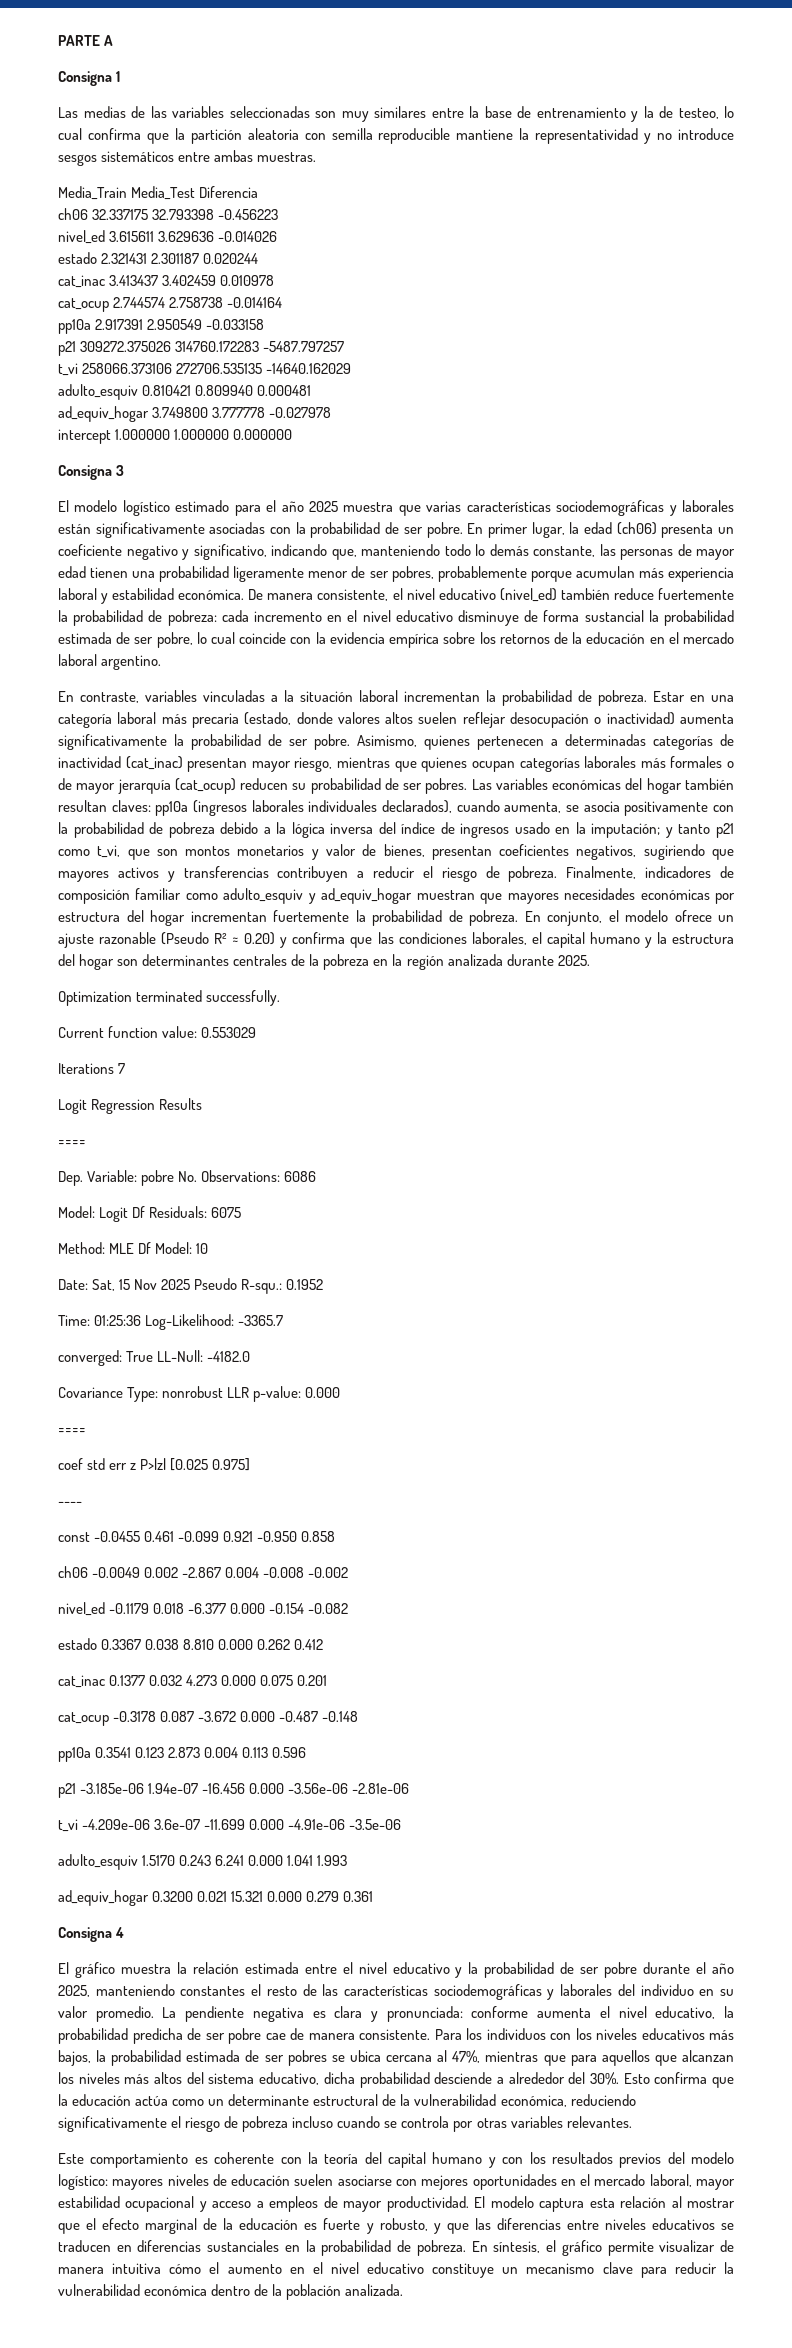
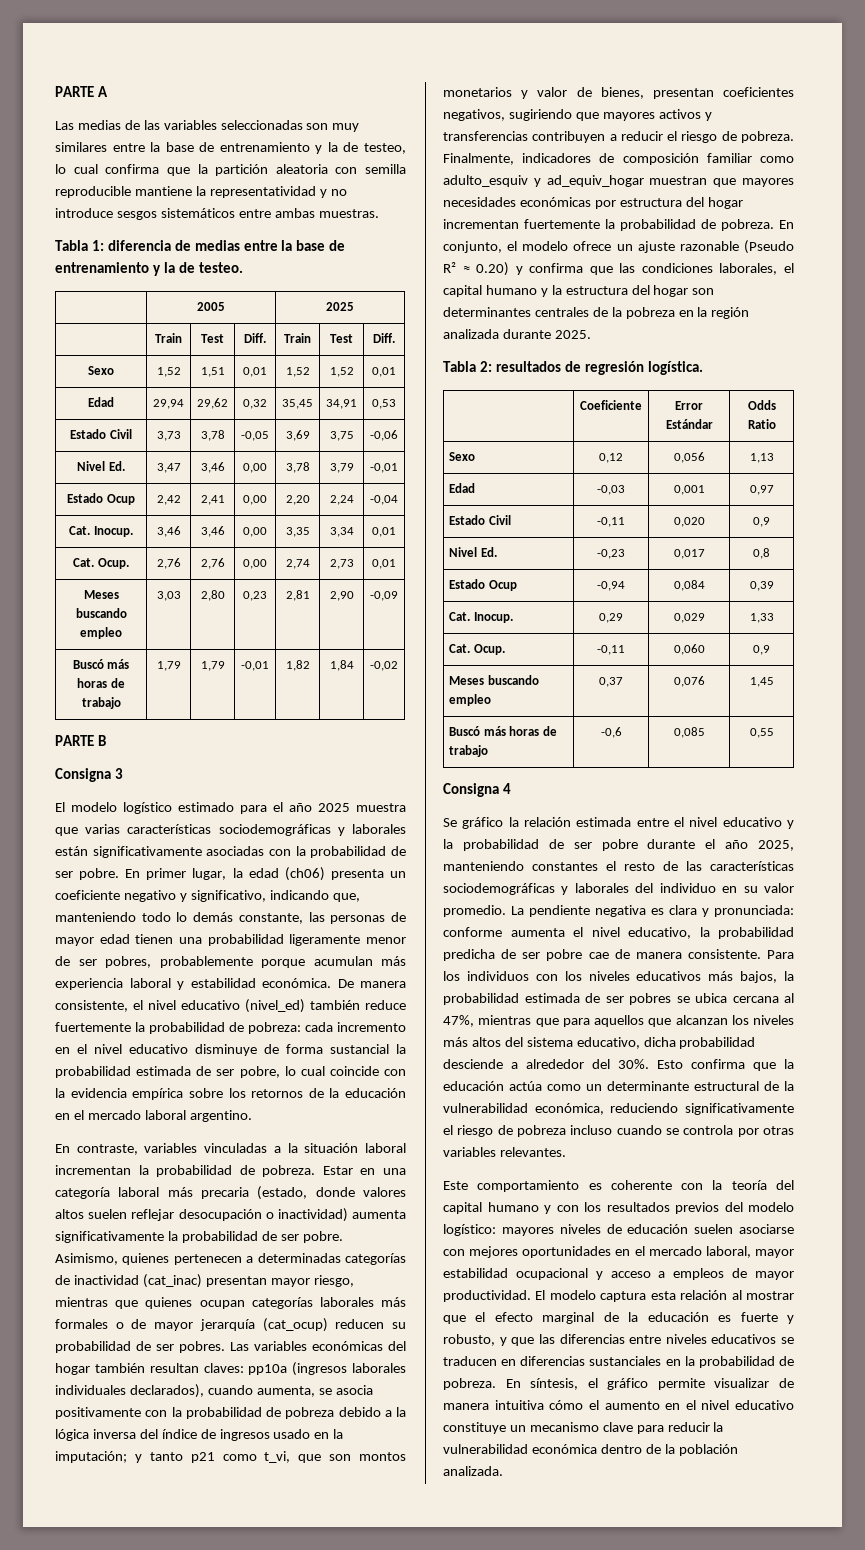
[58,71,121,86] // Consigna 1 -> (108, 91) none
[58,186,259,200] [58,208,279,220] [58,230,278,244] [58,252,259,264] [58,275,275,288] [58,297,283,312] [58,319,265,334] [58,341,345,356] [58,363,352,376] [58,384,312,400] [58,406,332,422] [58,429,293,444] Media_Train Media_Test Diferencia // ch06 32.337175 32.793398 -0.456223 // nivel_ed 3.615611 3.629636 -0.014026 // estado 2.321431 2.301187 0.020244 // cat_inac 3.413437 3.402459 0.010978 // cat_ocup 2.744574 2.758738 -0.014164 // pp10a 2.917391 2.950549 -0.033158 // p21 309272.375026 314760.172283 -5487.797257 // t_vi 258066.373106 272706.535135 -14640.162029 // adulto_esquiv 0.810421 0.809940 0.000481 // ad_equiv_hogar 3.749800 3.777778 -0.027978 // intercept 1.000000 1.000000 0.000000 -> [55,240,346,251] [55,262,243,276] [197,302,226,311] [326,302,354,311] [155,333,182,343] [201,334,225,343] [244,333,266,343] [284,333,311,343] [330,334,353,343] [373,333,395,343] [88,366,114,375] [156,367,181,377] [200,367,225,377] [243,367,267,377] [285,367,310,377] [329,367,354,377] [372,367,396,377] [88,397,114,407] [153,399,184,409] [197,398,229,409] [243,399,267,409] [282,399,313,409] [326,399,357,409] [372,399,396,409] [70,429,132,439] [156,431,181,441] [200,430,225,441] [241,431,269,441] [285,430,310,441] [329,431,354,441] [370,430,398,441] [77,461,125,471] [156,463,181,473] [200,462,225,473] [243,463,267,473] [285,462,310,473] [329,463,354,473] [370,463,398,473] [67,493,135,505] [156,495,181,505] [200,495,225,505] [243,495,267,505] [285,495,310,505] [329,495,354,505] [370,495,398,505] [69,526,133,537] [156,526,181,537] [200,526,225,537] [243,527,267,537] [285,527,310,537] [329,527,354,537] [372,527,396,537] [73,558,129,569] [156,558,181,569] [200,558,225,569] [243,559,267,569] [285,559,310,569] [329,559,354,569] [372,559,396,569] [83,590,119,599] [75,608,127,618] [80,627,122,639] [156,591,181,601] [200,590,225,601] [243,591,267,601] [285,590,310,601] [329,591,354,601] [370,591,398,601] [72,659,130,669] [77,678,125,688] [81,697,121,709] [156,661,181,671] [200,661,225,671] [241,661,269,671] [285,660,310,671] [329,660,354,671] [370,661,398,671] [55,735,106,746] Tabla 1: diferencia de medias entre la base de entrenamiento y la de testeo. // | 2005 | 2025 // | Train | Test | Diff. | Train | Test | Diff. // Sexo | 1,52 | 1,51 | 0,01 | 1,52 | 1,52 | 0,01 // Edad | 29,94 | 29,62 | 0,32 | 35,45 | 34,91 | 0,53 // Estado Civil | 3,73 | 3,78 | -0,05 | 3,69 | 3,75 | -0,06 // Nivel Ed. | 3,47 | 3,46 | 0,00 | 3,78 | 3,79 | -0,01 // Estado Ocup | 2,42 | 2,41 | 0,00 | 2,20 | 2,24 | -0,04 // Cat. Inocup. | 3,46 | 3,46 | 0,00 | 3,35 | 3,34 | 0,01 // Cat. Ocup. | 2,76 | 2,76 | 0,00 | 2,74 | 2,73 | 0,01 // Meses buscando empleo | 3,03 | 2,80 | 0,23 | 2,81 | 2,90 | -0,09 // Buscó más horas de trabajo | 1,79 | 1,79 | -0,01 | 1,82 | 1,84 | -0,02 // PARTE B
[58,990,281,1006] [58,1026,257,1038] [58,1063,126,1074] [58,1098,203,1114] [58,1140,86,1146] [58,1170,317,1186] [58,1206,242,1222] [58,1242,209,1254] [58,1278,324,1294] [58,1314,284,1330] [58,1350,251,1366] [58,1386,341,1402] [58,1428,86,1434] [58,1458,251,1471] [58,1501,82,1506] [58,1531,336,1542] [58,1566,349,1578] [58,1602,349,1616] [58,1638,324,1650] [58,1675,328,1688] [58,1711,359,1726] [58,1747,307,1762] [58,1783,410,1798] [58,1819,402,1832] [58,1854,348,1870] [58,1890,374,1906] Optimization terminated successfully. // Current function value: 0.553029 // Iterations 7 // Logit Regression Results // ==== // Dep. Variable: pobre No. Observations: 6086 // Model: Logit Df Residuals: 6075 // Method: MLE Df Model: 10 // Date: Sat, 15 Nov 2025 Pseudo R-squ.: 0.1952 // Time: 01:25:36 Log-Likelihood: -3365.7 // converged: True LL-Null: -4182.0 // Covariance Type: nonrobust LLR p-value: 0.000 // ==== // coef std err z P>|z| [0.025 0.975] // ---- // const -0.0455 0.461 -0.099 0.921 -0.950 0.858 // ch06 -0.0049 0.002 -2.867 0.004 -0.008 -0.002 // nivel_ed -0.1179 0.018 -6.377 0.000 -0.154 -0.082 // estado 0.3367 0.038 8.810 0.000 0.262 0.412 // cat_inac 0.1377 0.032 4.273 0.000 0.075 0.201 // cat_ocup -0.3178 0.087 -3.672 0.000 -0.487 -0.148 // pp10a 0.3541 0.123 2.873 0.004 0.113 0.596 // p21 -3.185e-06 1.94e-07 -16.456 0.000 -3.56e-06 -2.81e-06 // t_vi -4.209e-06 3.6e-07 -11.699 0.000 -4.91e-06 -3.5e-06 // adulto_esquiv 1.5170 0.243 6.241 0.000 1.041 1.993 // ad_equiv_hogar 0.3200 0.021 15.321 0.000 0.279 0.361 -> [443,361,703,375] [580,400,642,410] [675,401,703,410] [665,419,713,429] [747,400,776,410] [747,419,776,429] [449,452,476,461] [599,453,623,463] [673,452,705,463] [749,453,774,463] [449,483,476,493] [597,485,625,495] [673,485,705,495] [749,485,774,495] [449,515,511,525] [597,517,625,527] [673,517,705,527] [753,517,770,527] [449,547,497,557] [597,549,625,559] [673,549,705,559] [753,548,770,559] [449,579,517,591] [597,581,625,591] [673,580,705,591] [749,581,774,591] [449,612,513,623] [599,613,623,623] [673,613,705,623] [749,613,774,623] [449,644,505,655] [597,645,625,655] [673,644,705,655] [753,645,770,655] [449,675,539,685] [449,694,492,706] [599,677,623,687] [673,676,705,687] [749,677,774,687] [449,726,557,736] [449,745,489,757] [600,727,622,738] [673,727,705,738] [749,728,774,738] Tabla 2: resultados de regresión logística. // | Coeficiente | Error Estándar | Odds Ratio // Sexo | 0,12 | 0,056 | 1,13 // Edad | -0,03 | 0,001 | 0,97 // Estado Civil | -0,11 | 0,020 | 0,9 // Nivel Ed. | -0,23 | 0,017 | 0,8 // Estado Ocup | -0,94 | 0,084 | 0,39 // Cat. Inocup. | 0,29 | 0,029 | 1,33 // Cat. Ocup. | -0,11 | 0,060 | 0,9 // Meses buscando empleo | 0,37 | 0,076 | 1,45 // Buscó más horas de trabajo | -0,6 | 0,085 | 0,55
[58,1962,171,1978] El gráfico muestra -> [443,817,504,829] Se gráfico

